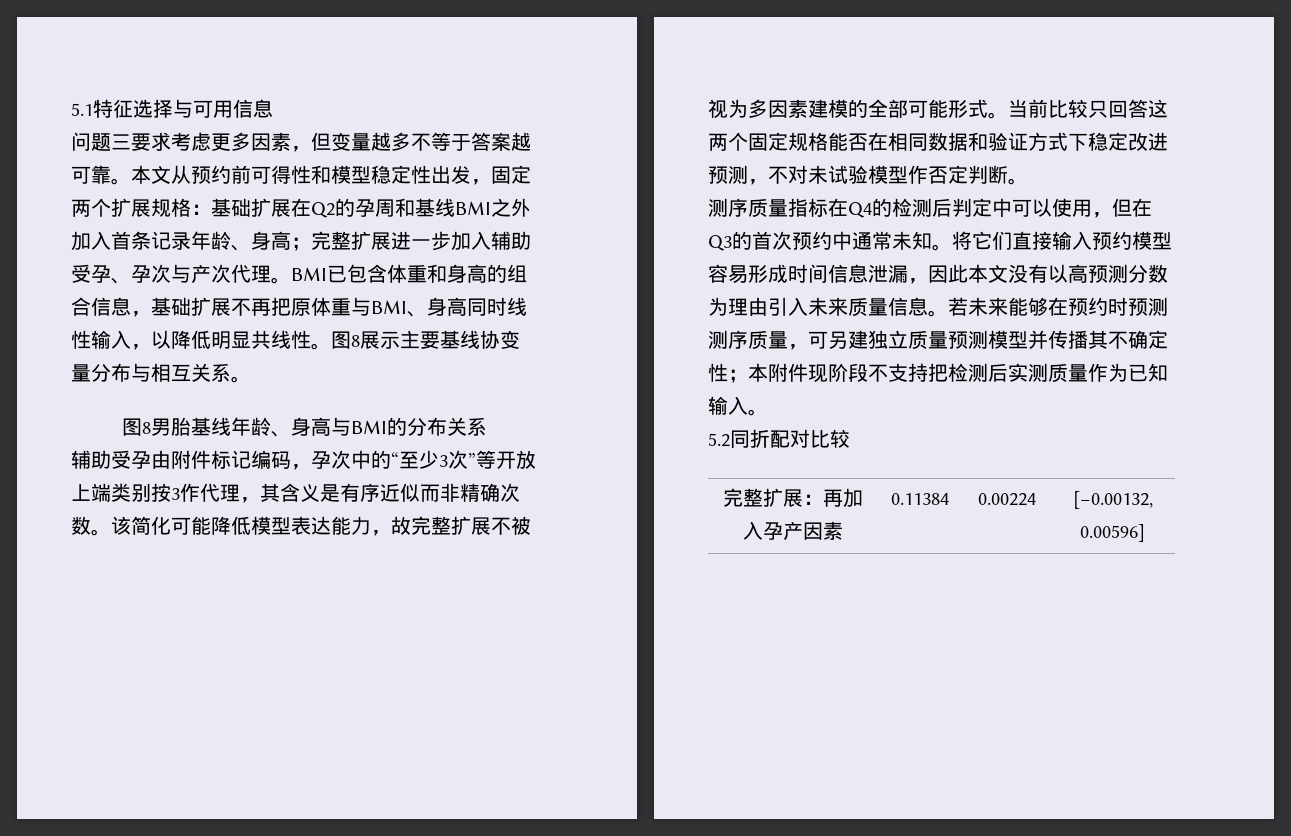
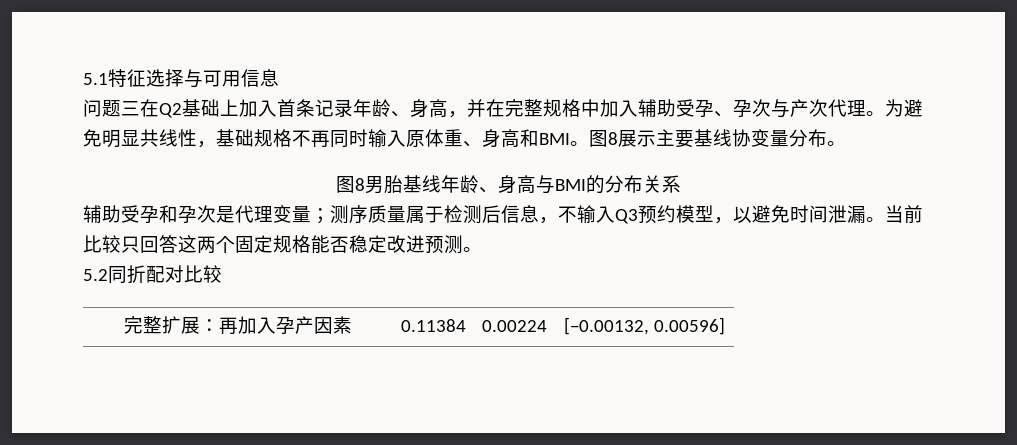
[131,132,531,152] [71,165,531,185] [71,198,531,218] 要求考虑更多因素，但变量越多不等于答案越可靠。本文从预约前可得性和模型稳定性出发，固定两个扩展规格：基础扩展在Q2的孕周和基线BMI之外 -> [140,99,239,118] 在Q2基础上
[291,231,451,251] ；完整扩展进一步 -> [448,99,600,118] ，并在完整规格中
[291,264,527,283] [71,297,527,317] [71,330,311,350] BMI已包含体重和身高的组合信息，基础扩展不再把原体重与BMI、身高同时线性输入，以降低明显共线性 -> [885,99,923,117] [83,129,570,148] 为避免明显共线性，基础规格不再同时输入原体重、身高和BMI
[131,363,231,382] 与相互关系 -> (827, 138) none
[151,450,536,470] [71,483,520,503] [71,516,531,536] [708,99,988,119] 由附件标记编码，孕次中的“至少3次”等开放上端类别按3作代理，其含义是有序近似而非精确次数。该简化可能降低模型表达能力，故完整扩展不被视为多因素建模的全部可能形式 -> [159,205,866,224] 和孕次是代理变量；测序质量属于检测后信息，不输入Q3预约模型，以避免时间泄漏
[868,132,1168,151] [708,165,1028,185] [708,198,1152,218] [708,231,1172,251] [708,264,1168,284] [708,297,1168,317] [708,330,1168,350] [708,363,1168,383] [708,396,748,415] 在相同数据和验证方式下稳定改进预测，不对未试验模型作否定判断。 // 测序质量指标在Q4的检测后判定中可以使用，但在Q3的首次预约中通常未知。将它们直接输入预约模型容易形成时间信息泄漏，因此本文没有以高预测分数为理由引入未来质量信息。若未来能够在预约时预测测序质量，可另建独立质量预测模型并传播其不确定性；本附件现阶段不支持把检测后实测质量作为已知输入 -> [349,235,463,254] 稳定改进预测

